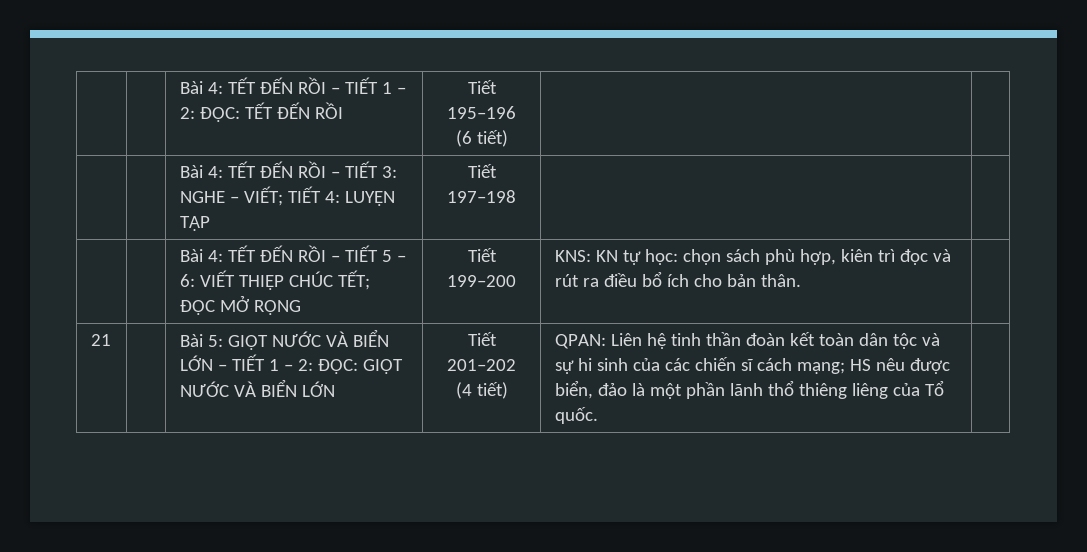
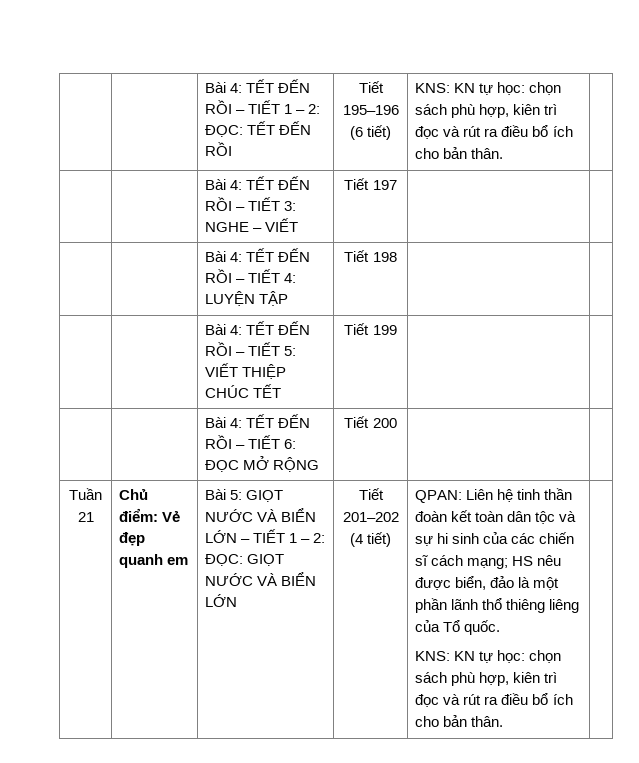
[179,161,397,178] [179,186,395,206] [179,216,210,231] [467,164,497,178] [446,190,516,203] [179,245,406,262] [179,270,370,290] [179,295,301,315] [467,248,497,262] [446,275,516,287] | // | | Bài 4: TẾT ĐẾN RỒI – TIẾT 3: NGHE – VIẾT; TIẾT 4: LUYỆN TẬP | Tiết 197–198 | | // | | Bài 4: TẾT ĐẾN RỒI – TIẾT 5 – 6: VIẾT THIỆP CHÚC TẾT; ĐỌC MỞ RỘNG | Tiết 199–200 | -> (392, 132) none
[90,334,111,346] 21 | -> [205,176,311,190] [205,197,297,211] [205,218,299,232] [344,178,397,190] [205,248,311,262] [205,269,297,283] [205,291,289,306] [344,250,397,262] [205,321,311,335] [205,342,297,356] [205,363,287,379] [205,384,282,398] [344,323,397,335] [205,414,311,428] [205,435,297,449] [205,456,320,472] [344,416,397,428] [69,488,102,500] [77,512,94,522] [119,489,149,500] [119,508,181,522] [119,532,146,546] [119,554,189,568] | | Bài 4: TẾT ĐẾN RỒI – TIẾT 3: NGHE – VIẾT | Tiết 197 | | // | | Bài 4: TẾT ĐẾN RỒI – TIẾT 4: LUYỆN TẬP | Tiết 198 | | // | | Bài 4: TẾT ĐẾN RỒI – TIẾT 5: VIẾT THIỆP CHÚC TẾT | Tiết 199 | | // | | Bài 4: TẾT ĐẾN RỒI – TIẾT 6: ĐỌC MỞ RỘNG | Tiết 200 | | // Tuần 21 | Chủ điểm: Vẻ đẹp quanh em
(598, 415) none -> [415,650,562,663] [415,672,558,686] [415,693,573,707] [415,715,504,727] // KNS: KN tự học: chọn sách phù hợp, kiên trì đọc và rút ra điều bổ ích cho bản thân.

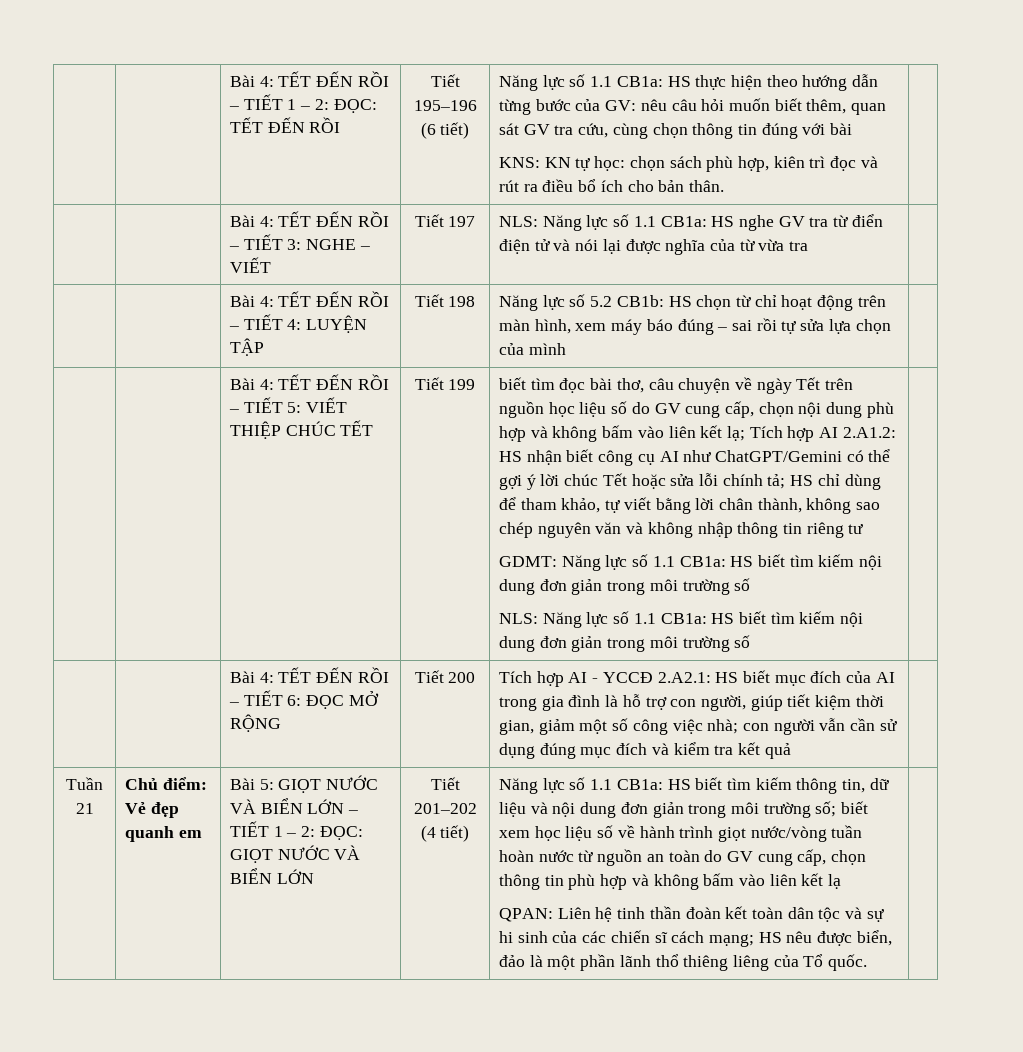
(392, 132) none -> [498,74,879,91] [498,98,887,115] [498,123,853,139] Năng lực số 1.1 CB1a: HS thực hiện theo hướng dẫn từng bước của GV: nêu câu hỏi muốn biết thêm, quan sát GV tra cứu, cùng chọn thông tin đúng với bài //
(397, 185) none -> [498,214,883,231] [498,239,809,255] NLS: Năng lực số 1.1 CB1a: HS nghe GV tra từ điển điện tử và nói lại được nghĩa của từ vừa tra
(397, 257) none -> [498,294,886,311] [498,318,891,335] [498,343,566,355] Năng lực số 5.2 CB1b: HS chọn từ chỉ hoạt động trên màn hình, xem máy báo đúng – sai rồi tự sửa lựa chọn của mình
(397, 330) none -> [498,377,854,394] [498,401,894,418] [498,425,896,442] [498,449,891,466] [498,473,881,490] [498,497,881,514] [498,522,864,538] [498,554,883,571] [498,578,751,595] [498,611,864,628] [498,635,751,652] biết tìm đọc bài thơ, câu chuyện về ngày Tết trên nguồn học liệu số do GV cung cấp, chọn nội dung phù hợp và không bấm vào liên kết lạ; Tích hợp AI 2.A1.2: HS nhận biết công cụ AI như ChatGPT/Gemini có thể gợi ý lời chúc Tết hoặc sửa lỗi chính tả; HS chỉ dùng để tham khảo, tự viết bằng lời chân thành, không sao chép nguyên văn và không nhập thông tin riêng tư // GDMT: Năng lực số 1.1 CB1a: HS biết tìm kiếm nội dung đơn giản trong môi trường số // NLS: Năng lực số 1.1 CB1a: HS biết tìm kiếm nội dung đơn giản trong môi trường số
(397, 423) none -> [498,670,895,687] [498,694,884,711] [498,718,897,735] [498,742,791,759] Tích hợp AI - YCCĐ 2.A2.1: HS biết mục đích của AI trong gia đình là hỗ trợ con người, giúp tiết kiệm thời gian, giảm một số công việc nhà; con người vẫn cần sử dụng đúng mục đích và kiểm tra kết quả
(392, 539) none -> [498,777,889,794] [498,801,869,818] [498,825,863,842] [498,849,867,866] [498,873,842,890] Năng lực số 1.1 CB1a: HS biết tìm kiếm thông tin, dữ liệu và nội dung đơn giản trong môi trường số; biết xem học liệu số về hành trình giọt nước/vòng tuần hoàn nước từ nguồn an toàn do GV cung cấp, chọn thông tin phù hợp và không bấm vào liên kết lạ //
[415,650,562,663] [415,672,558,686] [415,693,573,707] [415,715,504,727] // KNS: KN tự học: chọn sách phù hợp, kiên trì đọc và rút ra điều bổ ích cho bản thân. -> (868, 962) none

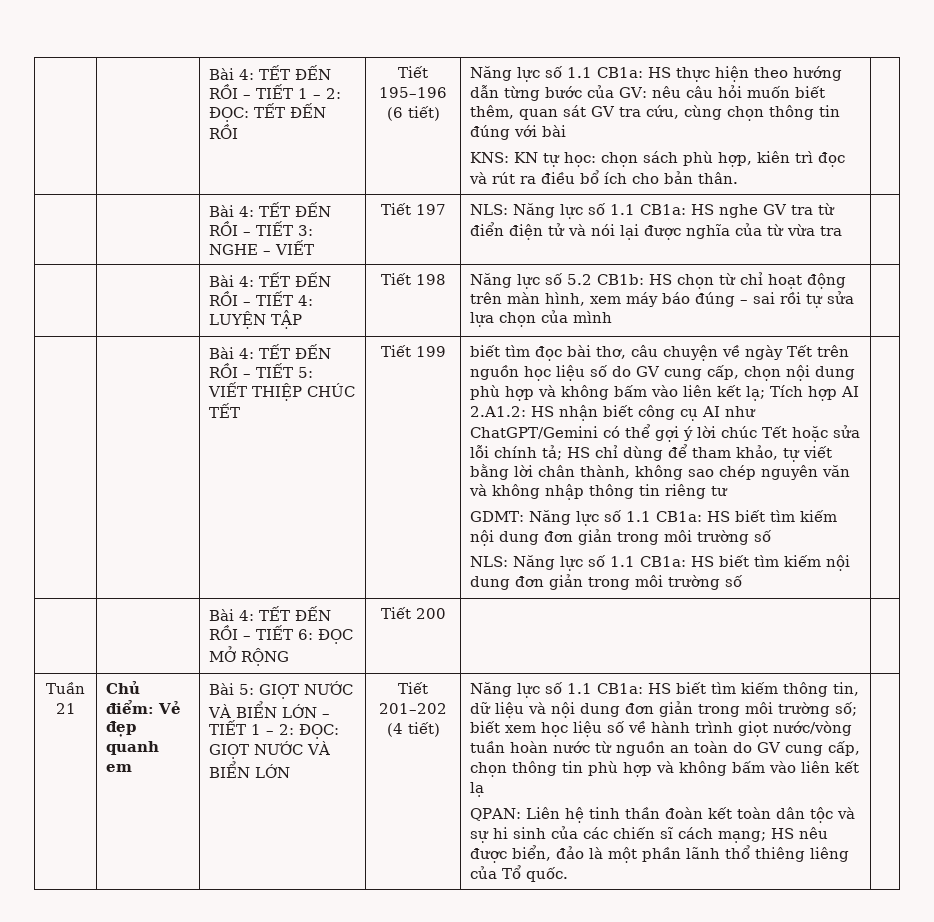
[498,670,895,687] [498,694,884,711] [498,718,897,735] [498,742,791,759] Tích hợp AI - YCCĐ 2.A2.1: HS biết mục đích của AI trong gia đình là hỗ trợ con người, giúp tiết kiệm thời gian, giảm một số công việc nhà; con người vẫn cần sử dụng đúng mục đích và kiểm tra kết quả -> (446, 613) none

